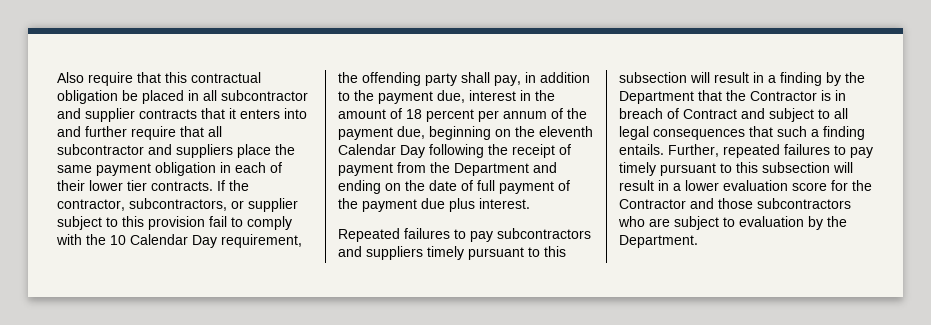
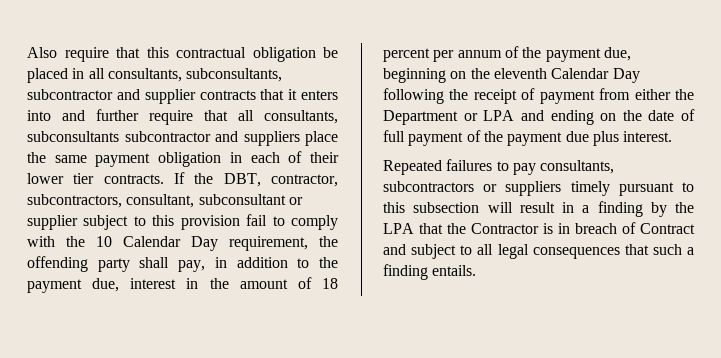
(217, 95) none -> [107,68,283,82] consultants, subconsultants,
(222, 131) none -> [264,110,338,124] [27,131,119,142] consultants, subconsultants
(249, 185) none -> [223,173,261,187] DBT,
(227, 204) none -> [126,194,286,208] consultant, subconsultant
[430,162,529,176] the Department -> [634,89,694,100] [383,110,515,125] either the Department or LPA
[497,228,591,239] [338,246,362,257] subcontractors and -> [540,160,615,174] [383,181,498,192] consultants, subcontractors or
[619,91,694,104] Department -> [383,223,414,234] LPA
[668,144,873,158] [619,162,853,176] [619,180,872,191] [619,198,851,209] [618,216,847,230] [619,235,698,248] Further, repeated failures to pay timely pursuant to this subsection will result in a lower evaluation score for the Contractor and those subcontractors who are subject to evaluation by the Department. -> (477, 270) none

